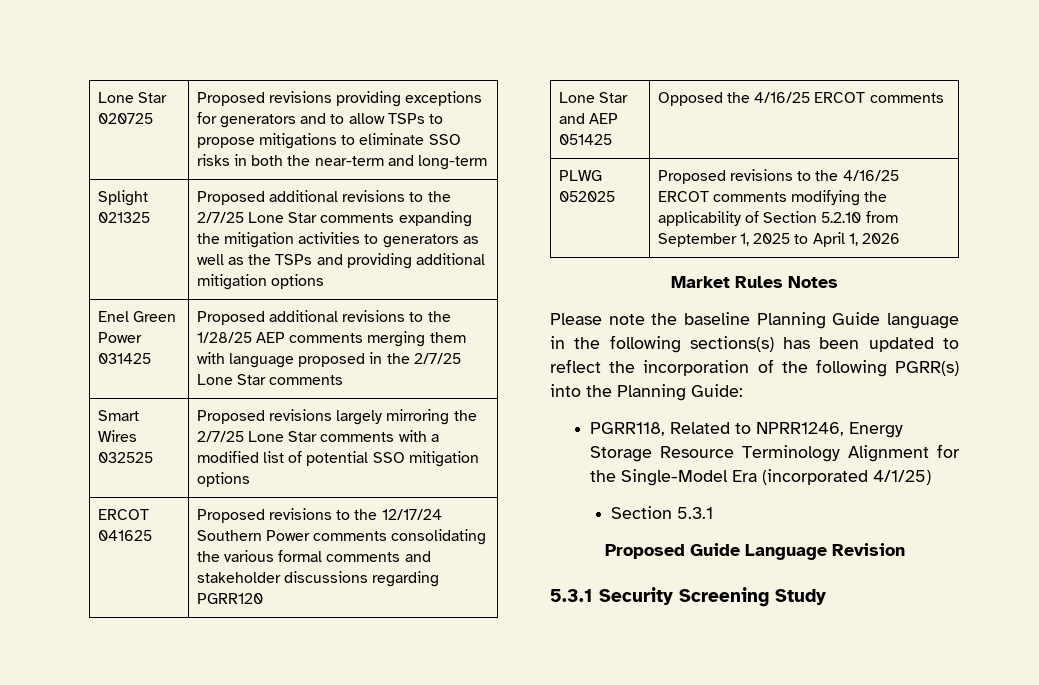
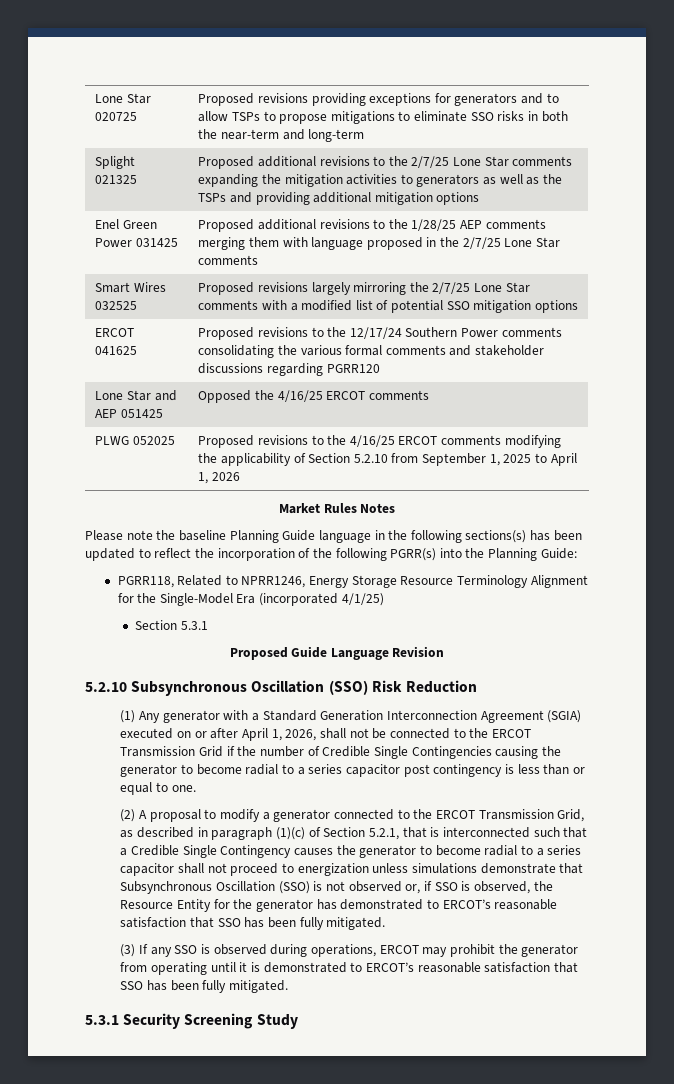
(905, 549) none -> [85,680,477,696] [120,710,582,723] [120,728,531,741] [120,746,561,759] [120,764,585,777] [120,782,196,795] [120,809,585,822] [120,827,588,840] [120,845,582,858] [120,863,584,876] [120,881,553,894] [120,899,558,912] [120,917,386,930] [120,944,579,957] [120,962,578,975] [120,980,288,993] // 5.2.10 Subsynchronous Oscillation (SSO) Risk Reduction // (1) Any generator with a Standard Generation Interconnection Agreement (SGIA) executed on or after April 1, 2026, shall not be connected to the ERCOT Transmission Grid if the number of Credible Single Contingencies causing the generator to become radial to a series capacitor post contingency is less than or equal to one. // (2) A proposal to modify a generator connected to the ERCOT Transmission Grid, as described in paragraph (1)(c) of Section 5.2.1, that is interconnected such that a Credible Single Contingency causes the generator to become radial to a series capacitor shall not proceed to energization unless simulations demonstrate that Subsynchronous Oscillation (SSO) is not observed or, if SSO is observed, the Resource Entity for the generator has demonstrated to ERCOT’s reasonable satisfaction that SSO has been fully mitigated. // (3) If any SSO is observed during operations, ERCOT may prohibit the generator from operating until it is demonstrated to ERCOT’s reasonable satisfaction that SSO has been fully mitigated.

